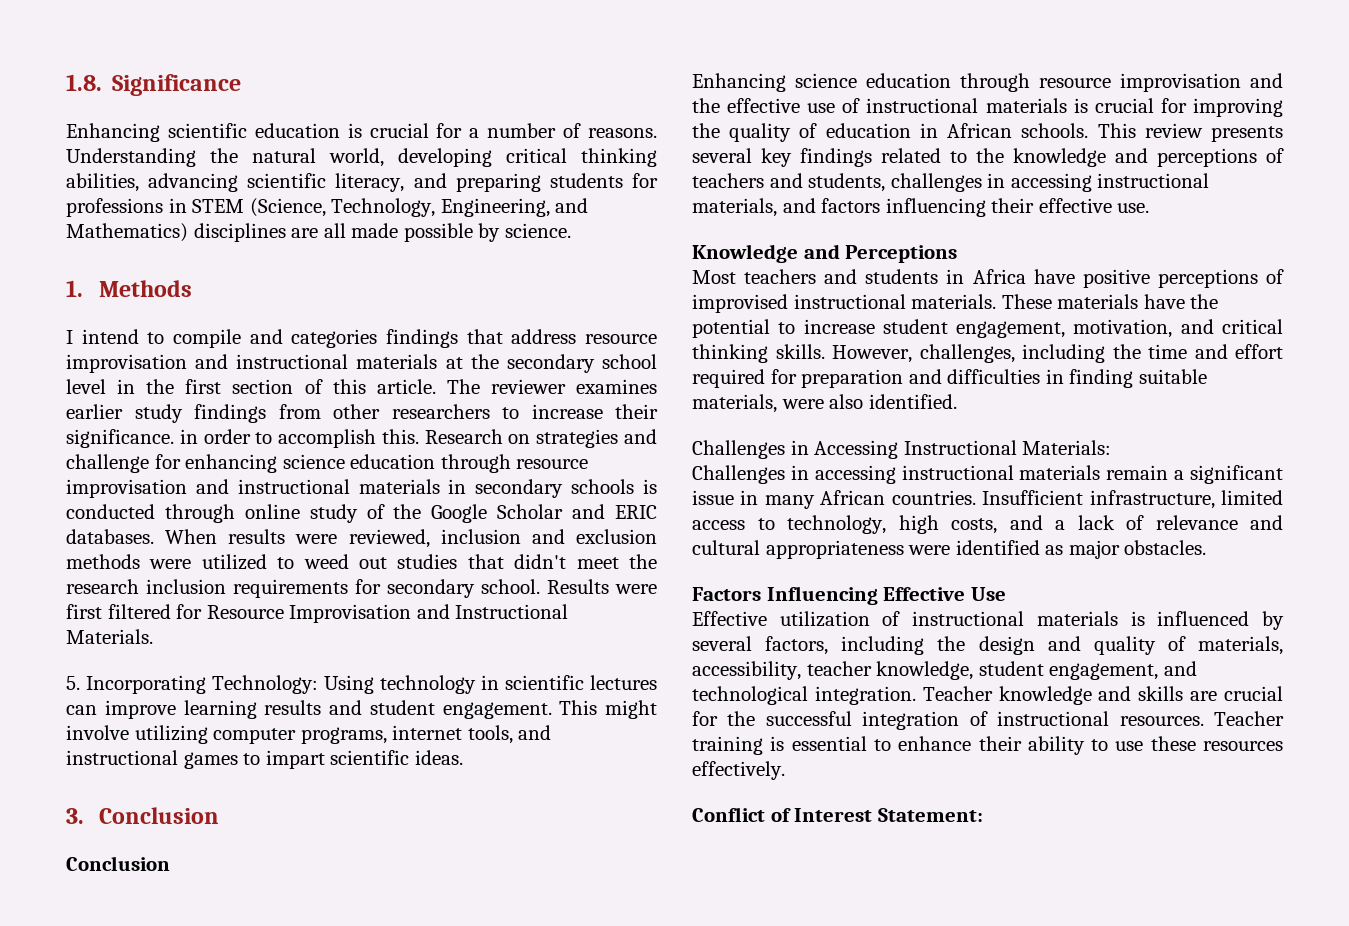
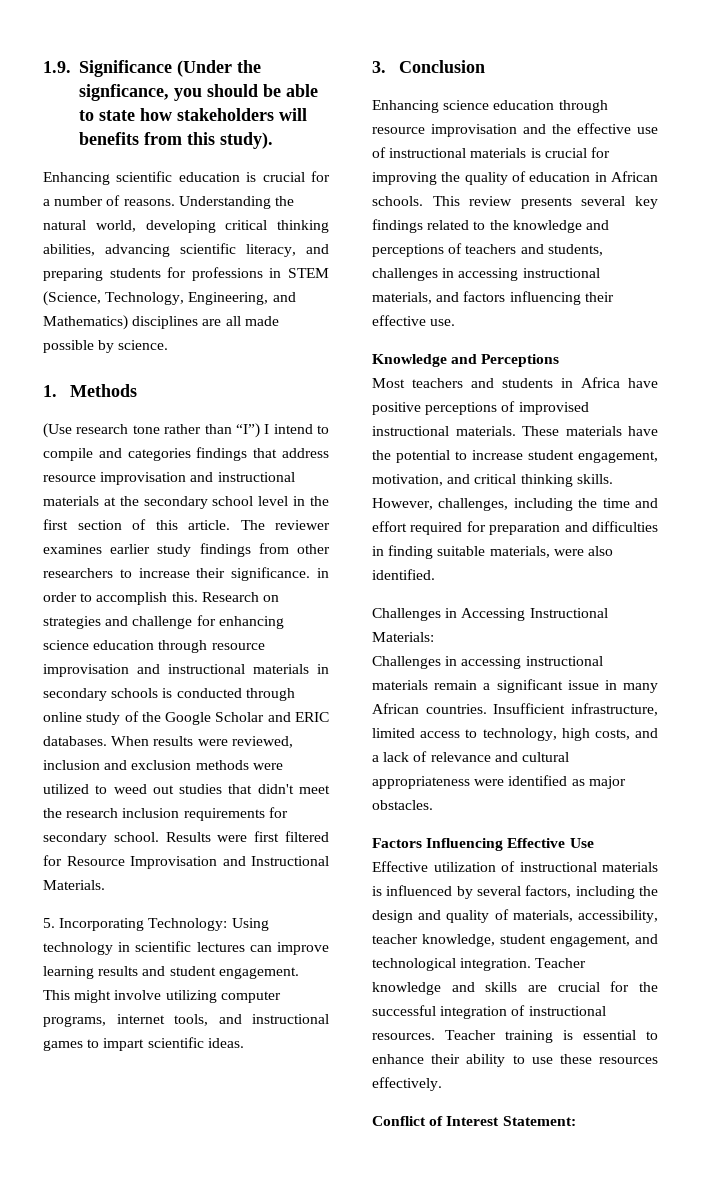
[66,74,102,91] 1.8. -> [43,61,71,73] 1.9.
(242, 85) none -> [176,60,261,77] [78,84,318,101] [78,108,307,121] [78,132,273,149] (Under the signficance, you should be able to state how stakeholders will benefits from this study).
(193, 288) none -> [43,423,260,438] (Use research tone rather than “I”)
[66,856,170,871] // Conclusion -> (486, 66) none

